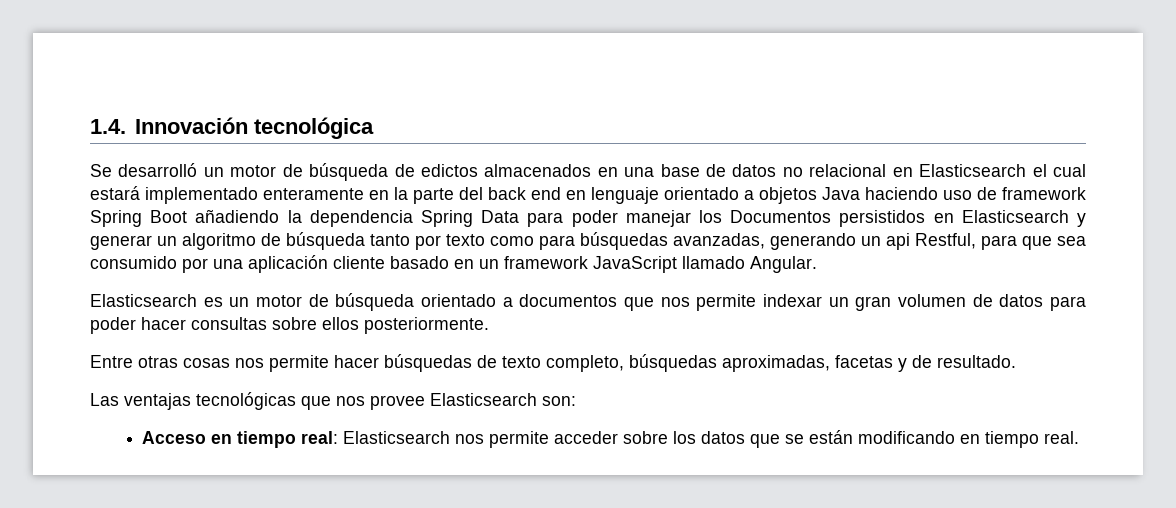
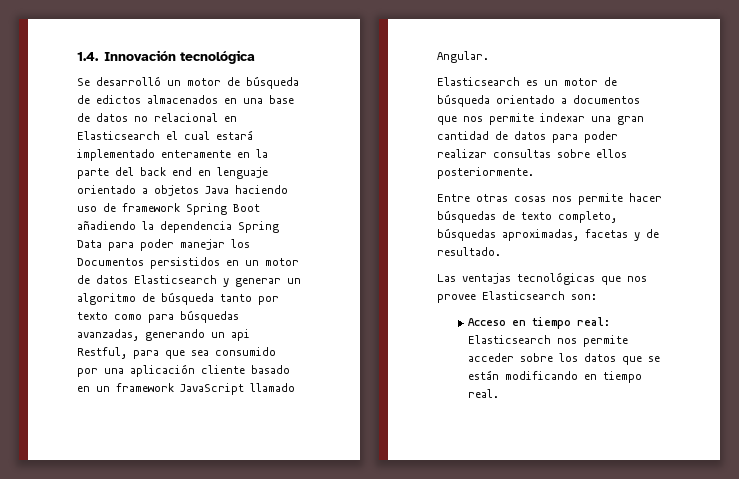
(954, 218) none -> [245,258,299,266] [77,275,128,284] un motor de datos
[828,294,966,311] un gran volumen -> [591,116,644,125] [437,131,489,140] una gran cantidad
[141,317,186,330] hacer -> [437,149,487,158] realizar

